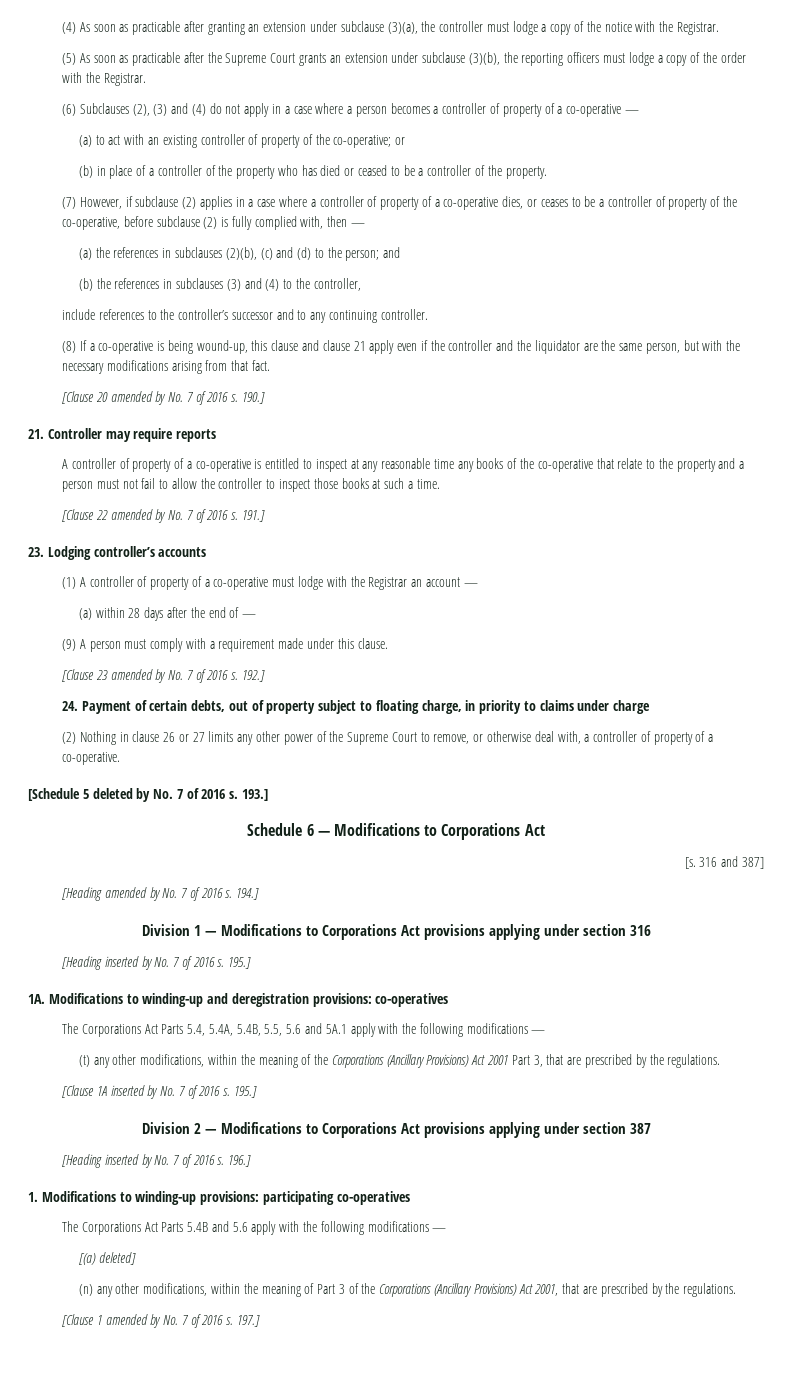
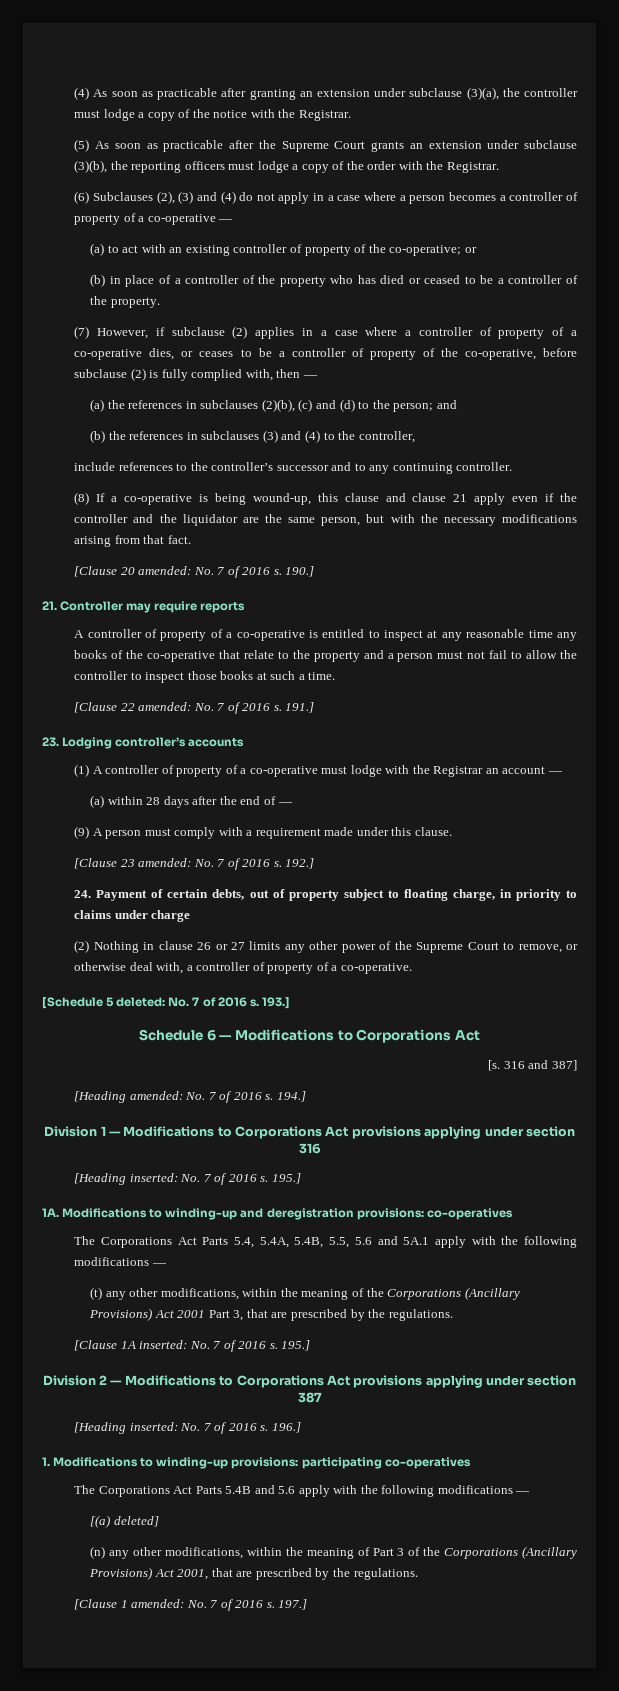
[110,391,167,405] amended by -> [138,566,192,575] amended:
[110,509,167,523] amended by -> [138,702,192,711] amended:
[110,669,167,683] amended by -> [138,858,192,867] amended:
[92,788,151,802] deleted by -> [116,997,166,1007] deleted:
[104,887,161,901] amended by -> [129,1091,183,1100] amended:
[104,956,153,970] inserted by -> [129,1173,178,1182] inserted:
[110,1085,159,1099] inserted by -> [139,1340,188,1349] inserted:
[104,1154,153,1168] inserted by -> [129,1422,178,1431] inserted:
[105,1314,162,1328] amended by -> [131,1599,185,1608] amended:

